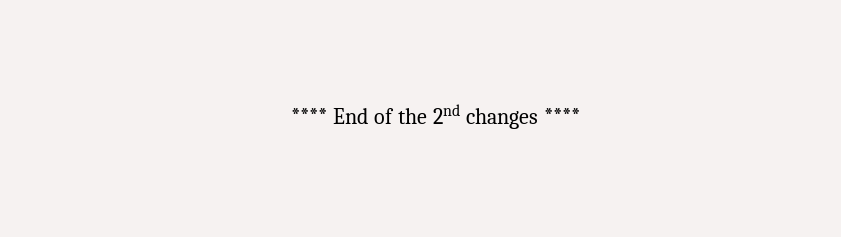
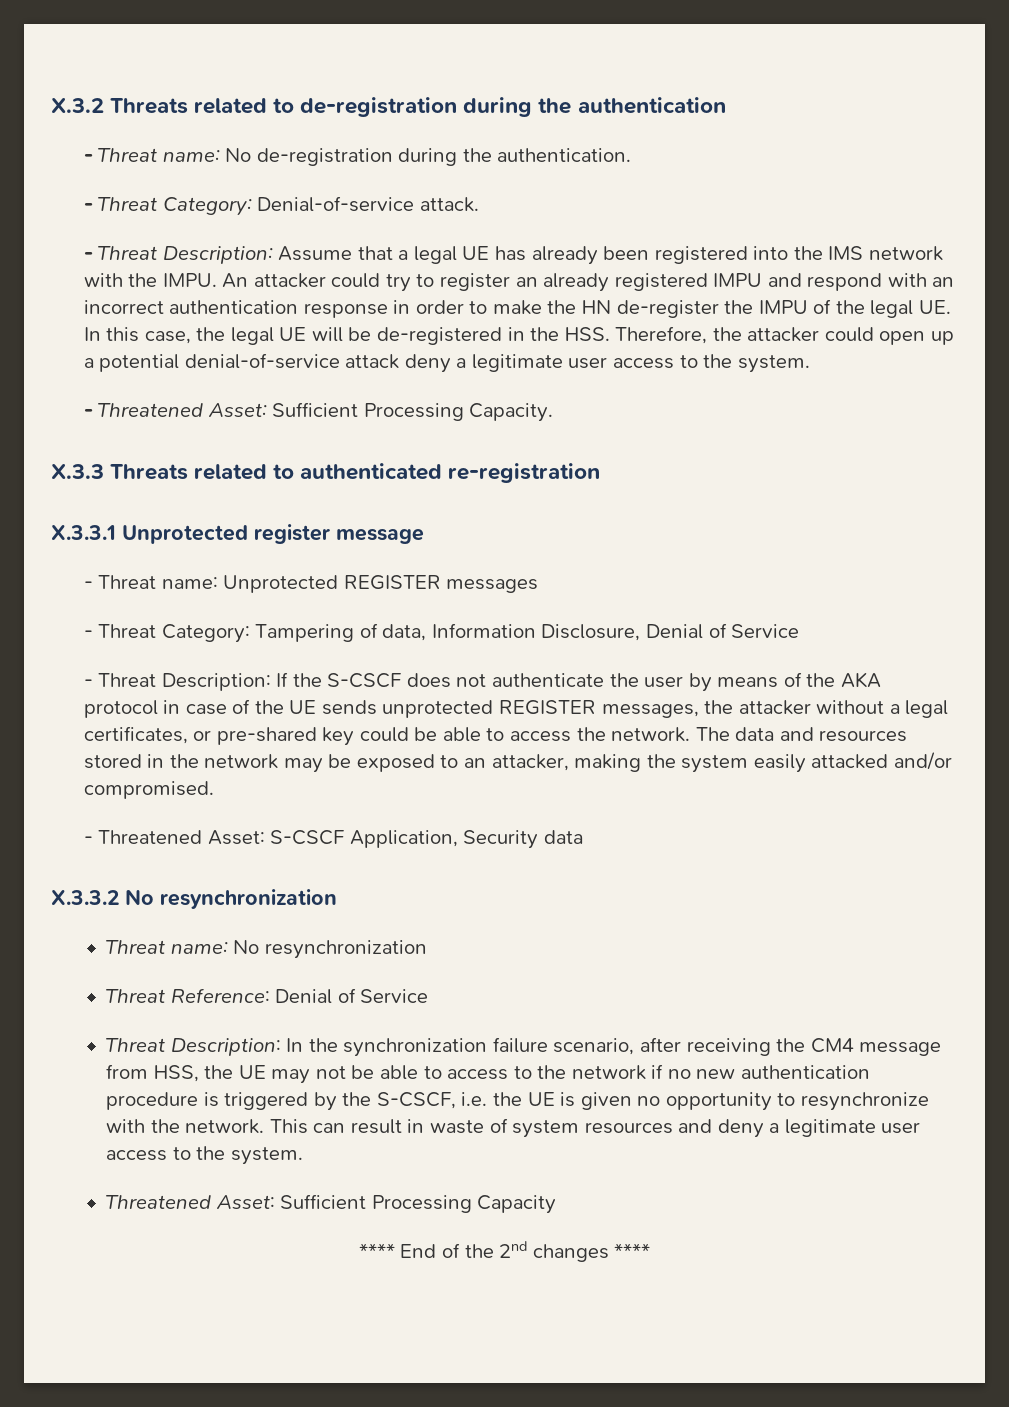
(291, 116) none -> [51,97,726,117] [83,148,632,166] [83,196,479,216] [83,246,943,265] [83,273,955,292] [83,299,951,318] [83,326,954,345] [83,353,810,373] [83,402,554,422] [51,463,601,483] [51,524,424,544] [83,575,539,593] [83,623,800,643] [83,672,881,692] [83,699,949,718] [83,726,908,746] [83,752,952,773] [83,781,214,799] [83,830,583,849] [51,889,337,909] [106,940,427,959] [106,988,429,1004] [106,1037,942,1057] [106,1064,870,1084] [106,1092,929,1111] [106,1118,921,1138] [106,1146,303,1165] [106,1194,557,1214] X.3.2 Threats related to de-registration during the authentication // - Threat name: No de-registration during the authentication. // - Threat Category: Denial-of-service attack. // - Threat Description: Assume that a legal UE has already been registered into the IMS network with the IMPU. An attacker could try to register an already registered IMPU and respond with an incorrect authentication response in order to make the HN de-register the IMPU of the legal UE. In this case, the legal UE will be de-registered in the HSS. Therefore, the attacker could open up a potential denial-of-service attack deny a legitimate user access to the system. // - Threatened Asset: Sufficient Processing Capacity. // X.3.3 Threats related to authenticated re-registration // X.3.3.1 Unprotected register message // - Threat name: Unprotected REGISTER messages // - Threat Category: Tampering of data, Information Disclosure, Denial of Service // - Threat Description: If the S-CSCF does not authenticate the user by means of the AKA protocol in case of the UE sends unprotected REGISTER messages, the attacker without a legal certificates, or pre-shared key could be able to access the network. The data and resources stored in the network may be exposed to an attacker, making the system easily attacked and/or compromised. // - Threatened Asset: S-CSCF Application, Security data // X.3.3.2 No resynchronization // Threat name: No resynchronization // Threat Reference: Denial of Service // Threat Description: In the synchronization failure scenario, after receiving the CM4 message from HSS, the UE may not be able to access to the network if no new authentication procedure is triggered by the S-CSCF, i.e. the UE is given no opportunity to resynchronize with the network. This can result in waste of system resources and deny a legitimate user access to the system. // Threatened Asset: Sufficient Processing Capacity //

